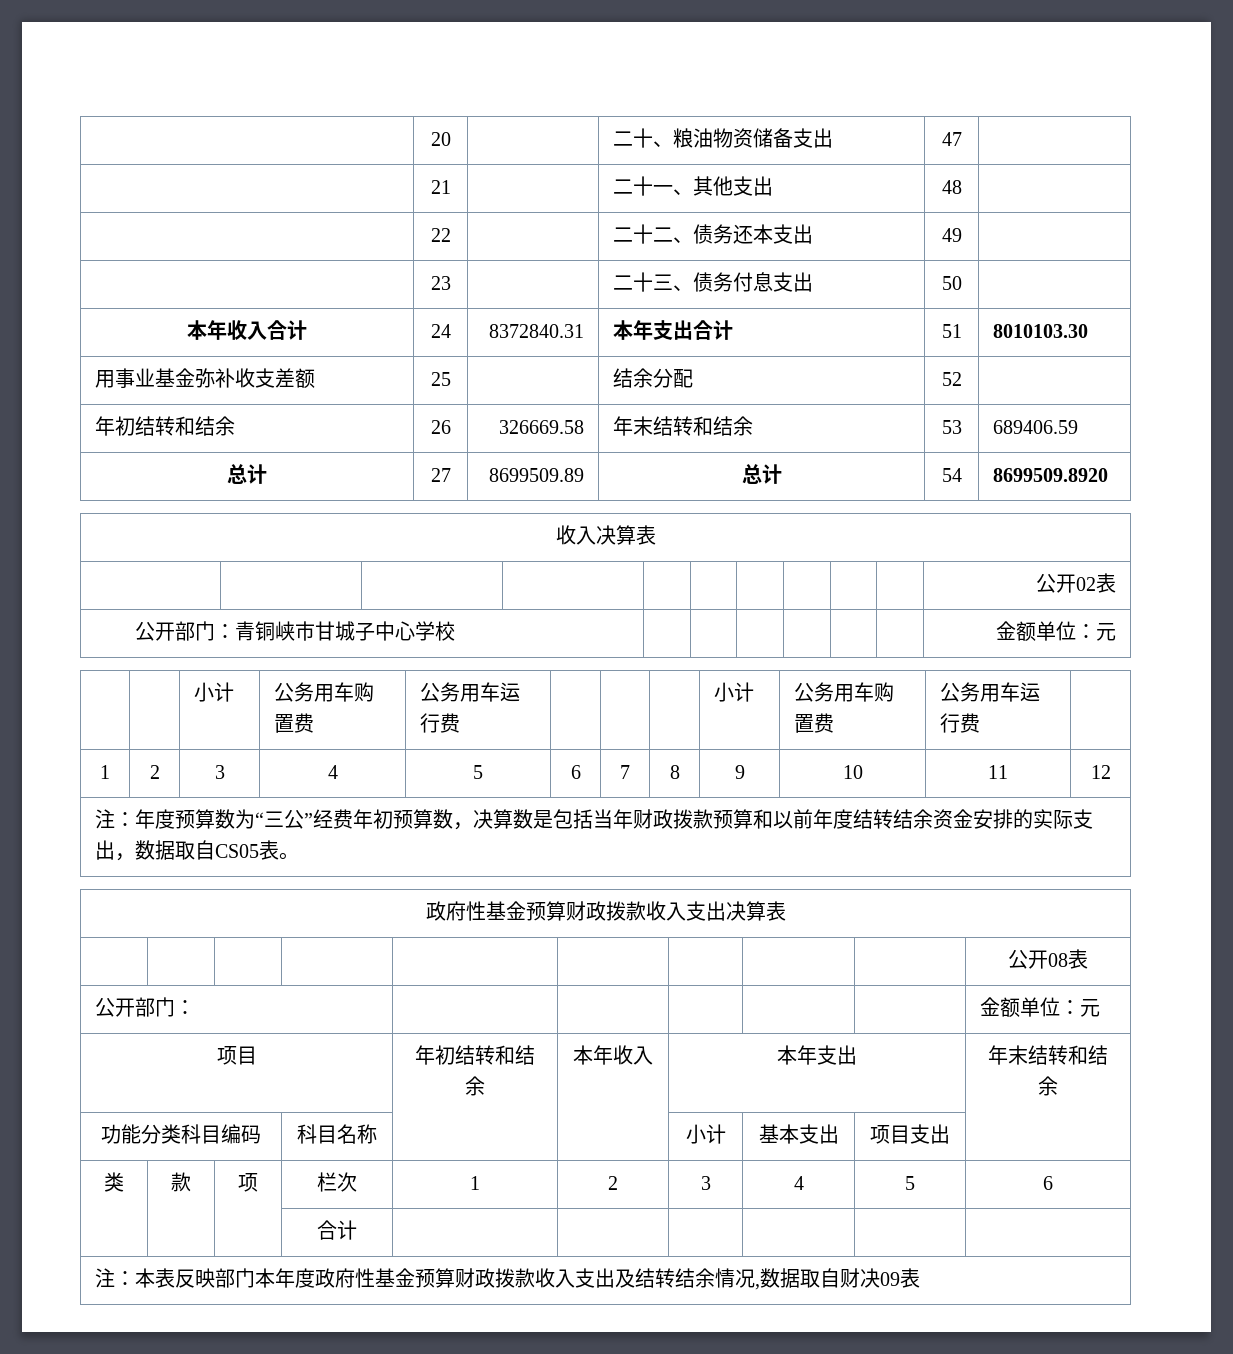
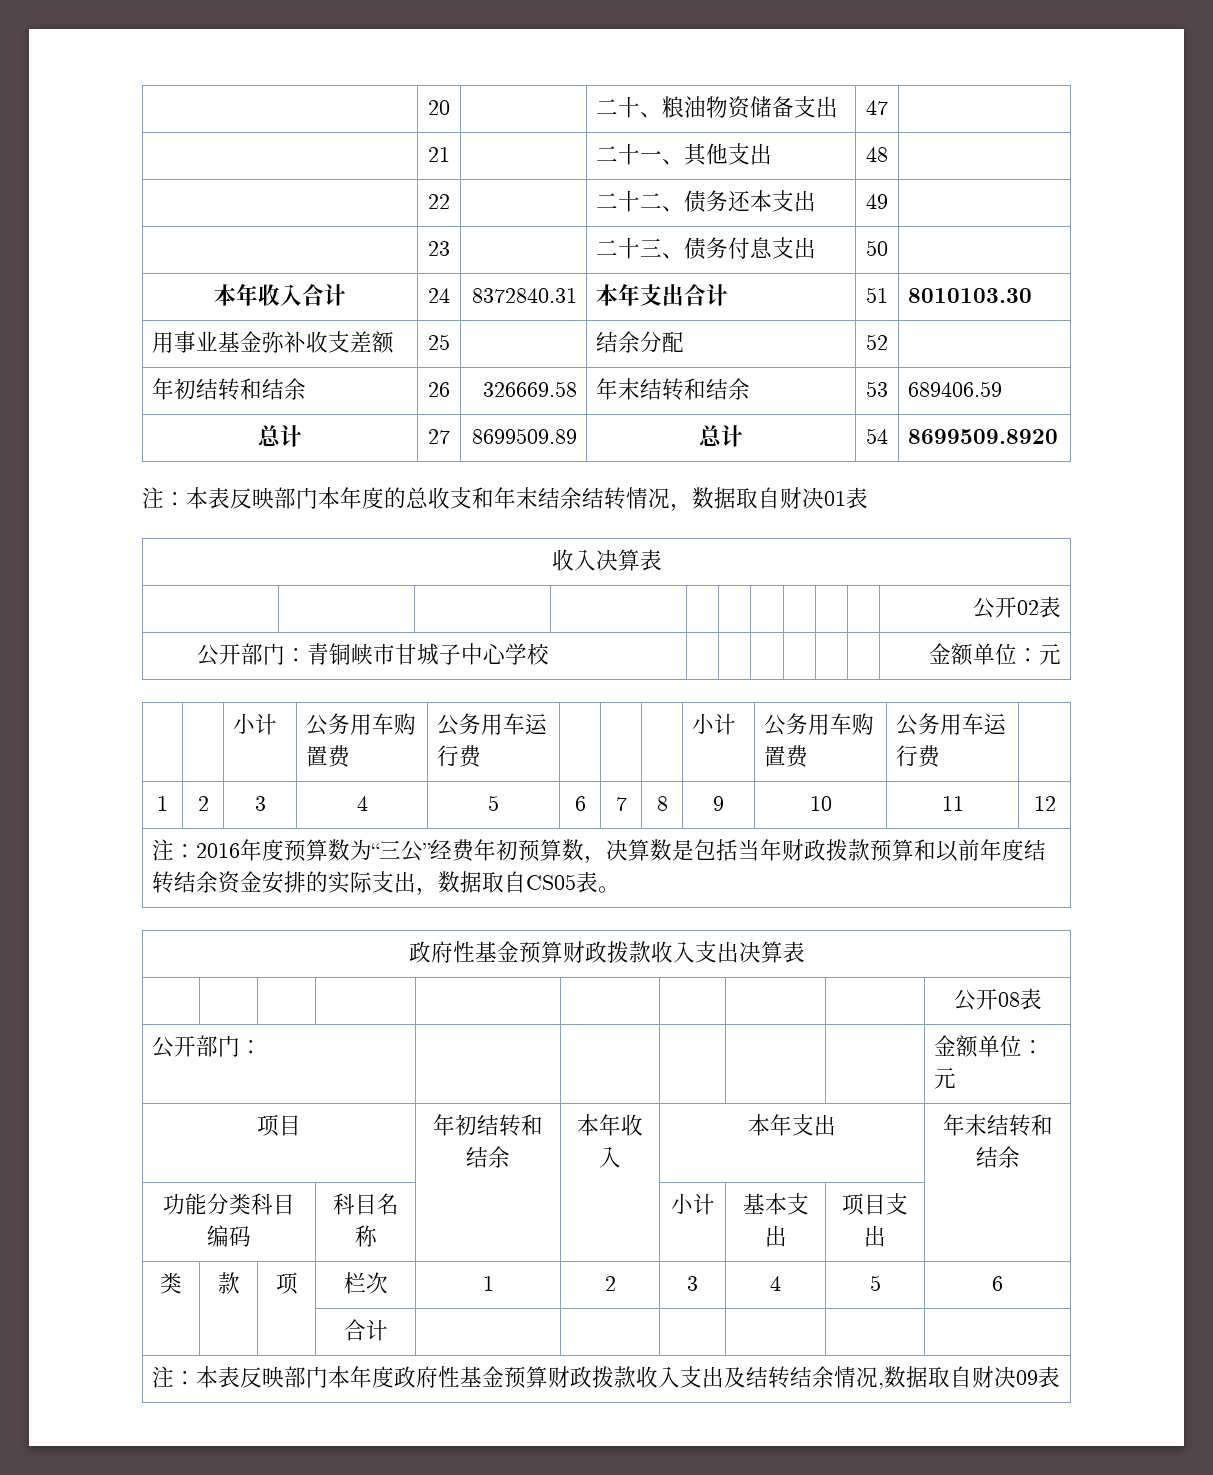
(1109, 475) none -> [142,487,868,512] // 注：本表反映部门本年度的总收支和年末结余结转情况，数据取自财决01表
(136, 819) none -> [196,843,241,858] 2016

